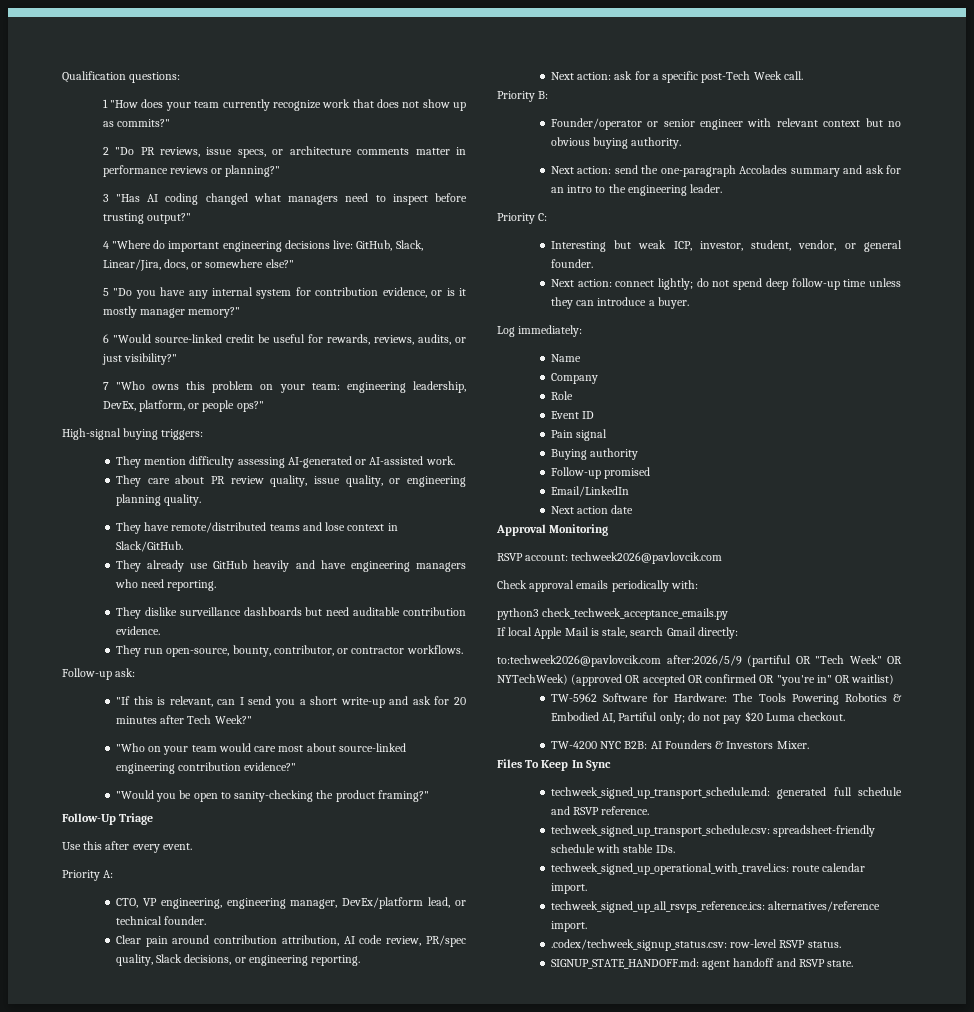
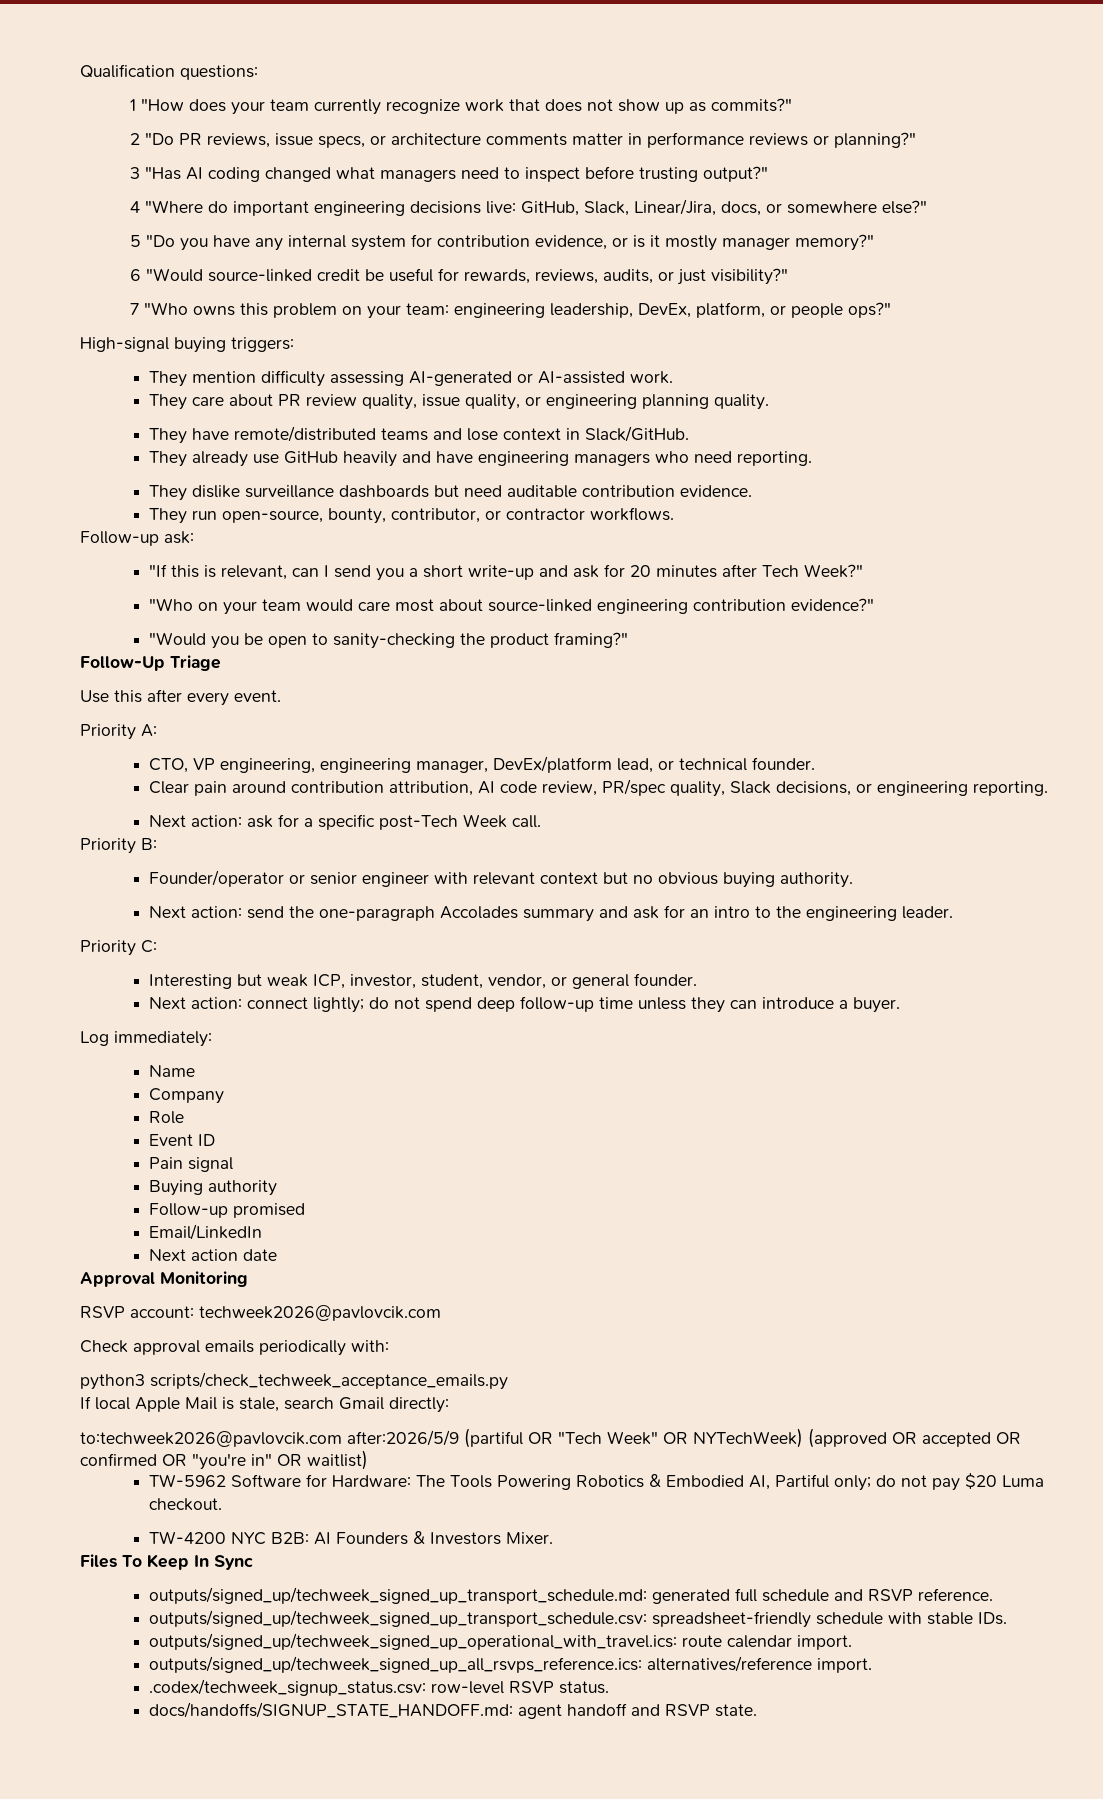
[542,608,729,620] check_techweek_acceptance_emails.py -> [150,1372,508,1390] scripts/check_techweek_acceptance_emails.py
[550,787,770,799] techweek_signed_up_transport_schedule.md: -> [149,1587,648,1604] outputs/signed_up/techweek_signed_up_transport_schedule.md:
[550,825,770,837] techweek_signed_up_transport_schedule.csv: -> [149,1610,648,1627] outputs/signed_up/techweek_signed_up_transport_schedule.csv:
[550,863,789,875] techweek_signed_up_operational_with_travel.ics: -> [149,1633,678,1650] outputs/signed_up/techweek_signed_up_operational_with_travel.ics:
[550,901,765,913] techweek_signed_up_all_rsvps_reference.ics: -> [149,1656,643,1673] outputs/signed_up/techweek_signed_up_all_rsvps_reference.ics:
[550,958,699,969] SIGNUP_STATE_HANDOFF.md: -> [149,1702,514,1718] docs/handoffs/SIGNUP_STATE_HANDOFF.md:

